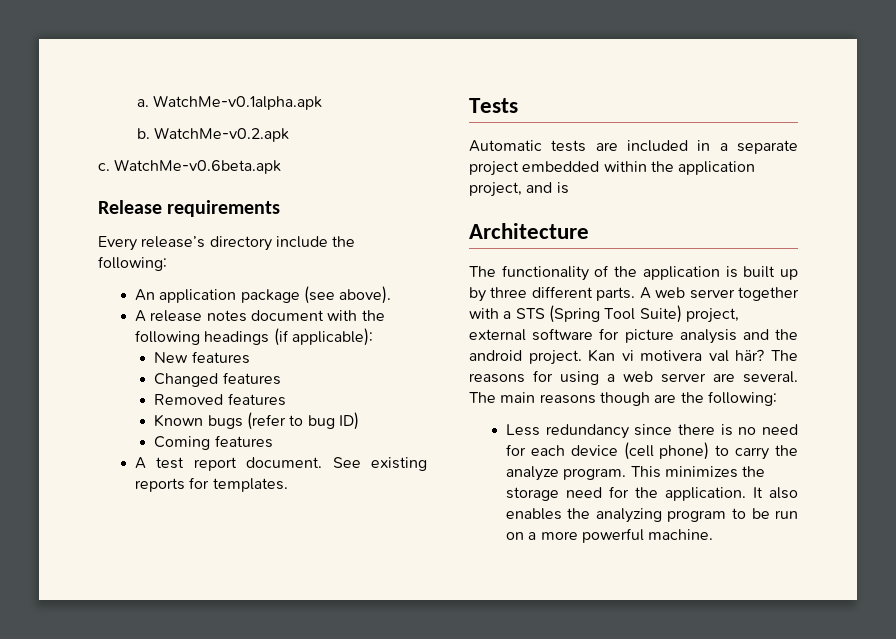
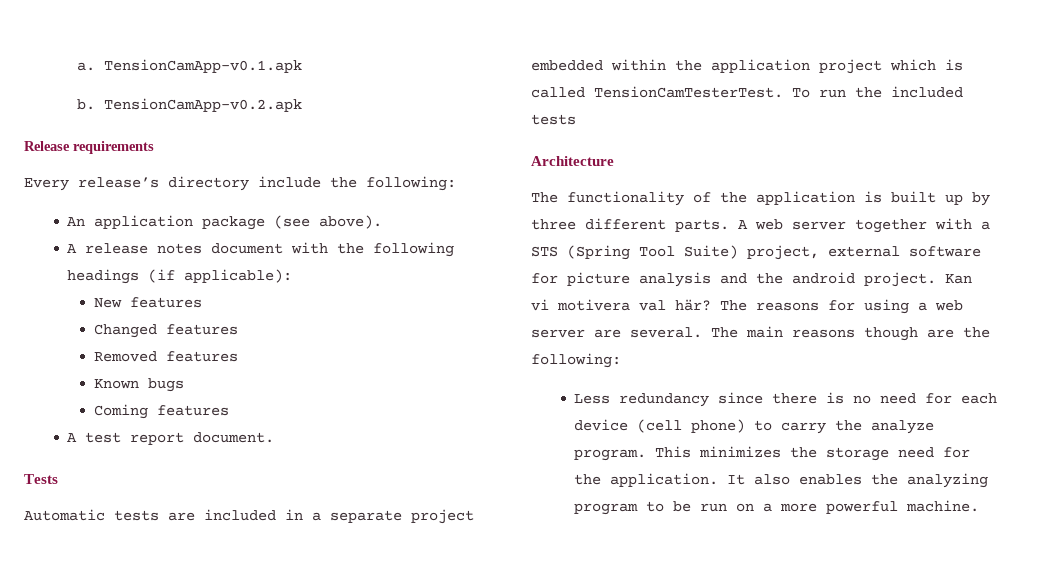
[153,95,323,110] WatchMe-v0.1alpha.apk -> [103,59,302,73] TensionCamApp-v0.1.apk
[154,127,290,142] [98,159,282,174] WatchMe-v0.2.apk // c. WatchMe-v0.6beta.apk -> [103,98,302,112] TensionCamApp-v0.2.apk
[247,412,359,430] (refer to bug ID) -> (184, 385) none
[332,457,427,471] [134,477,288,492] See existing reports for templates. -> (275, 437) none
[469,182,569,197] project, and is -> [819,59,963,74] [531,86,963,98] [531,114,576,125] project which is called TensionCamTesterTest. To run the included tests

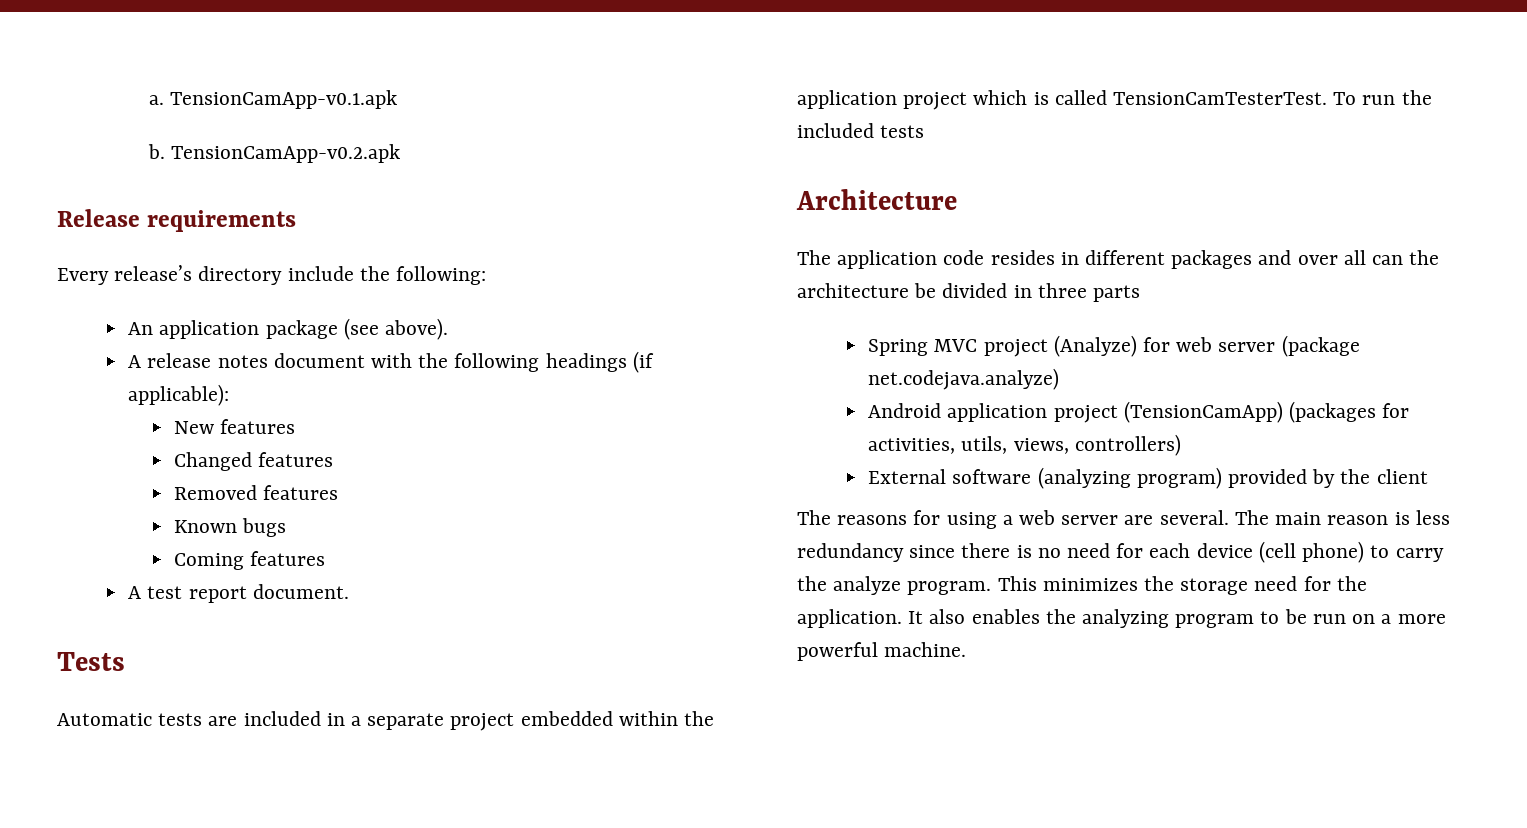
[567,191,990,206] [531,218,990,233] [531,245,981,260] [531,272,972,287] [531,299,711,311] functionality of the application is built up by three different parts. A web server together with a STS (Spring Tool Suite) project, external software for picture analysis and the android project. Kan vi motivera val här? -> [837,250,1440,269] [797,283,1141,302] [868,335,1360,357] [868,368,1060,390] [868,401,1410,423] [868,434,1181,456] [868,467,1428,489] application code resides in different packages and over all can the architecture be divided in three parts // Spring MVC project (Analyze) for web server (package net.codejava.analyze) // Android application project (TensionCamApp) (packages for activities, utils, views, controllers) // External software (analyzing program) provided by the client //
[792,327,990,341] [531,353,621,368] [574,394,611,404] reasons though are the following: // Less -> [1327,510,1450,525] reason is less

